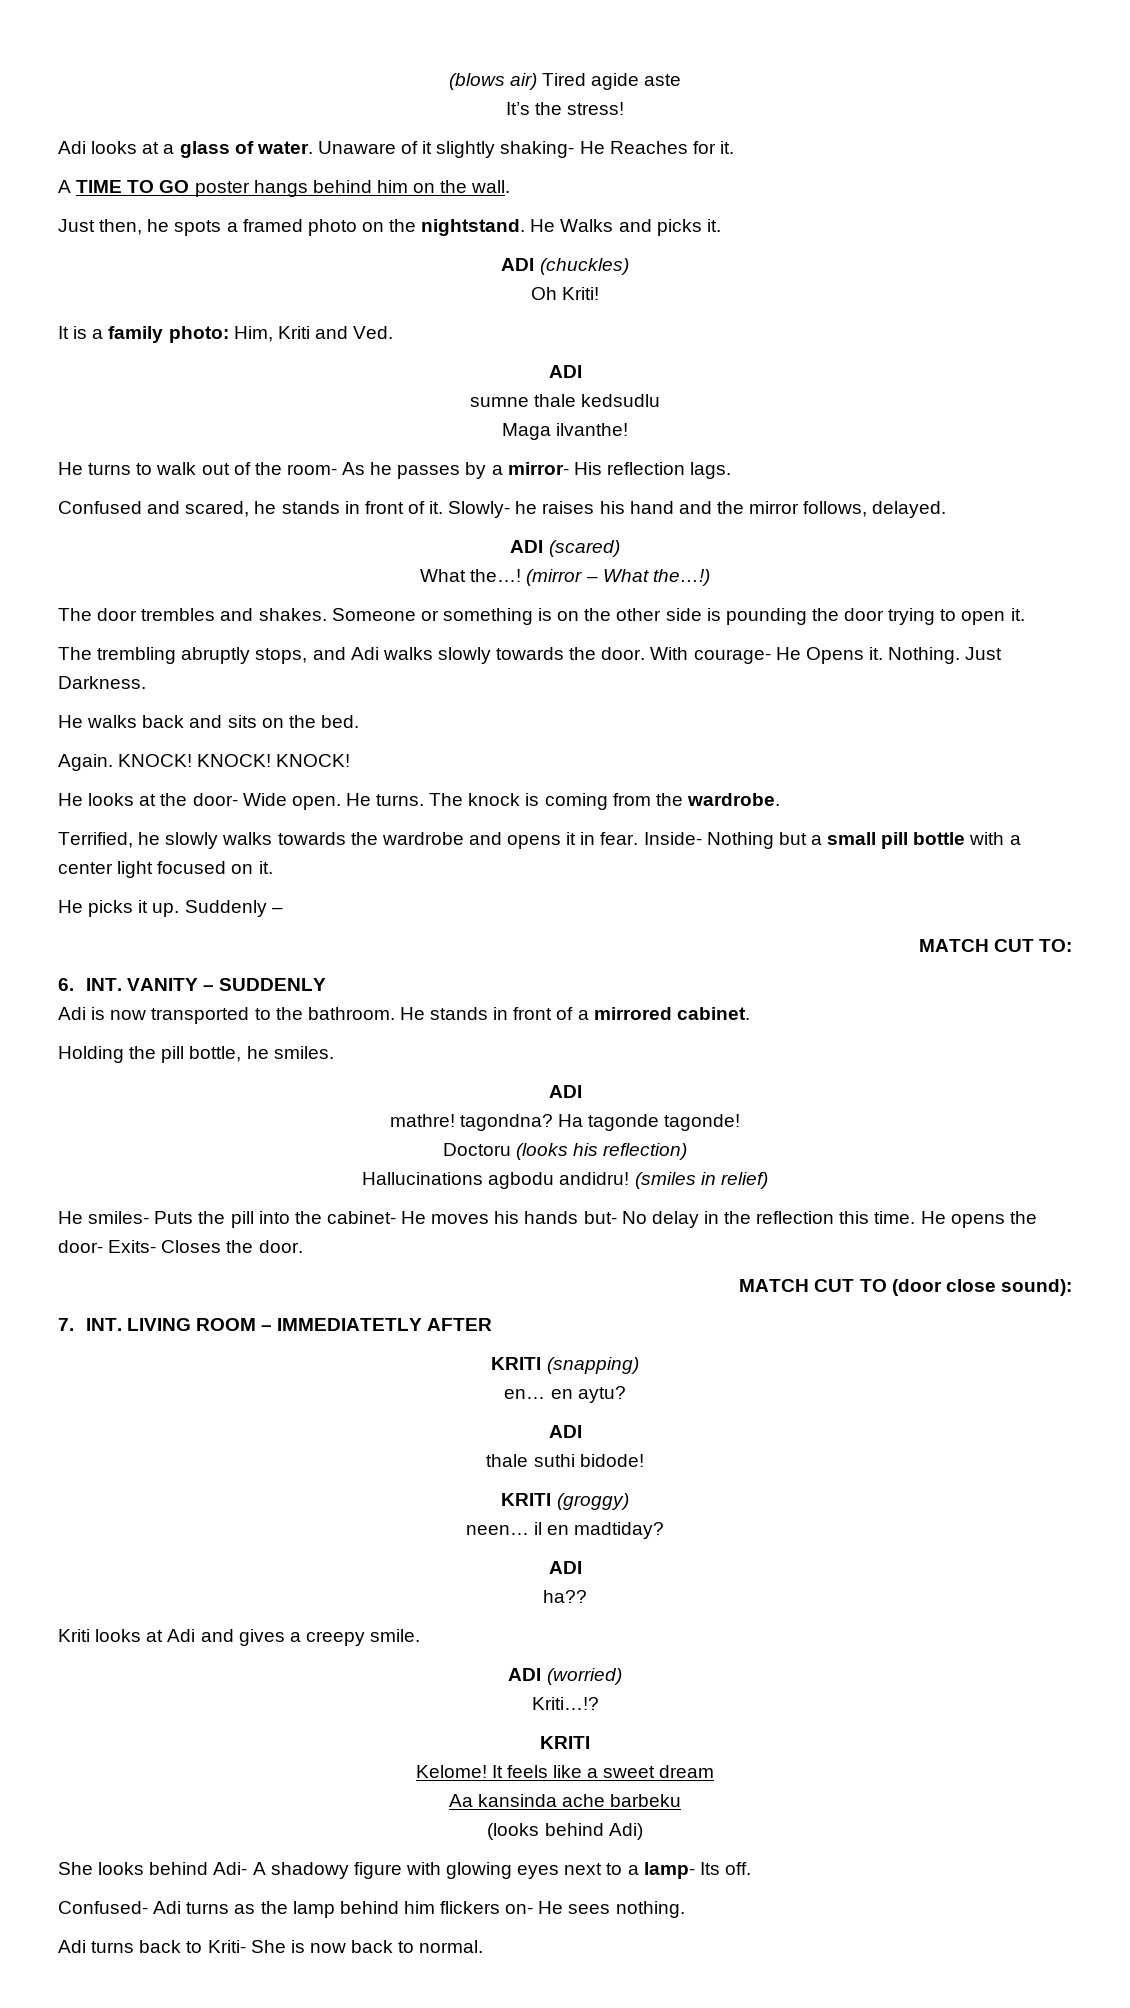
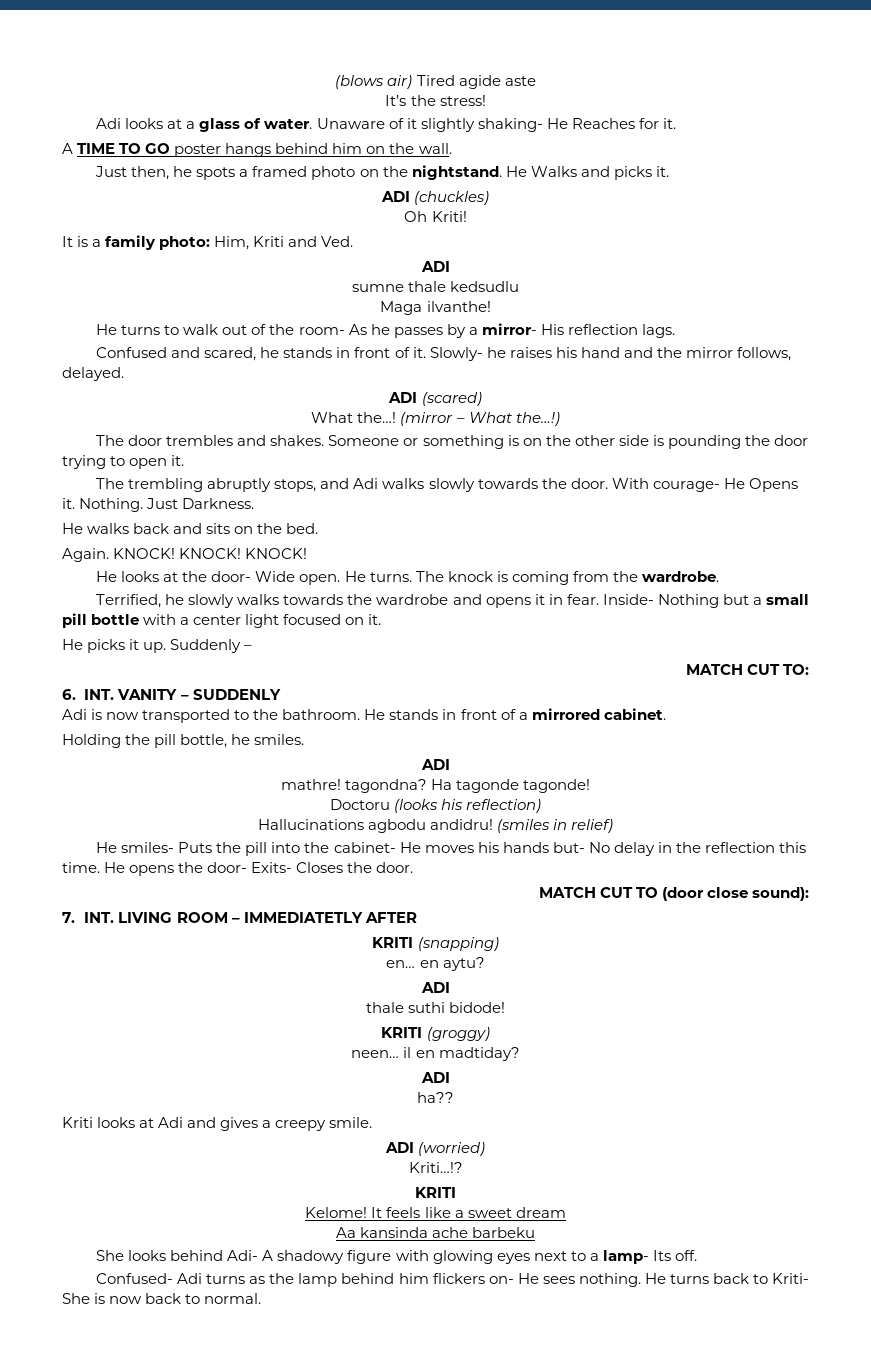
[487,1823,643,1840] // (looks behind Adi) -> (536, 1232) none
[58,1940,86,1953] // Adi -> [644,1273,666,1284] He

